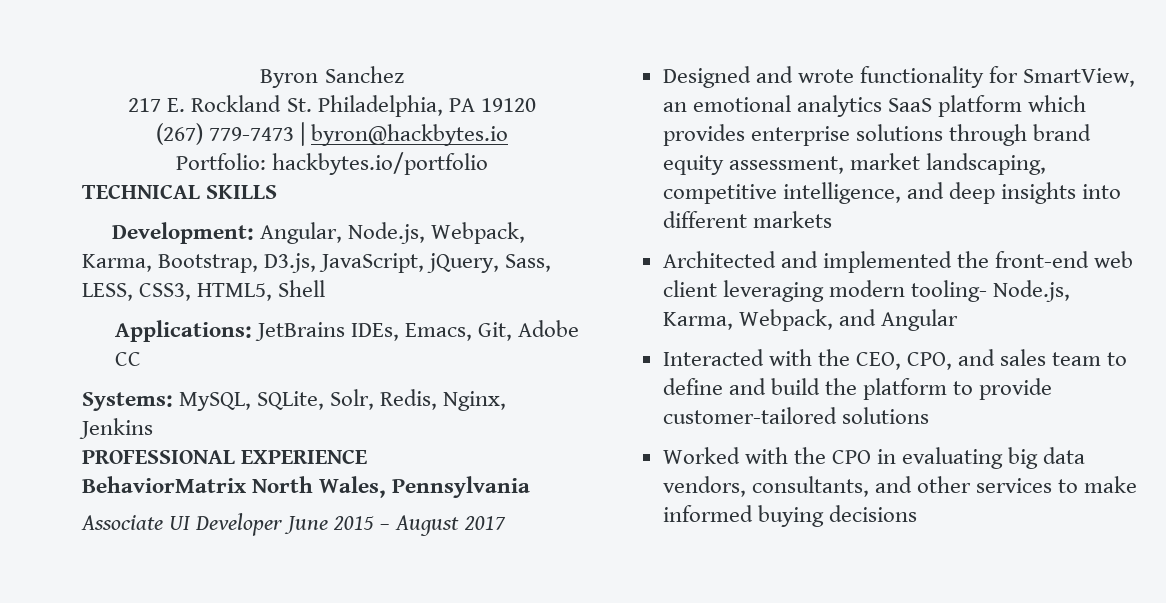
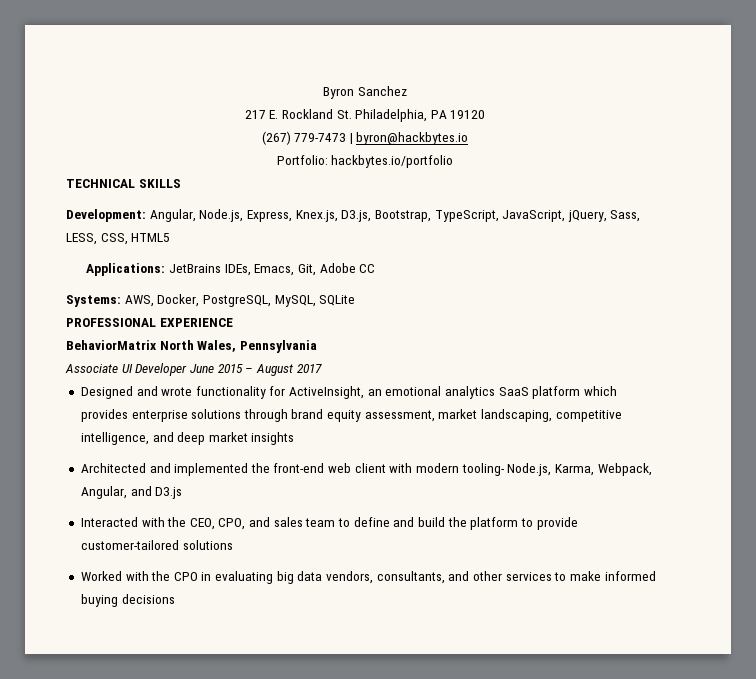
[431,222,526,244] [82,253,317,273] Webpack, Karma, Bootstrap, D3.js, -> [246,210,499,222] Express, Knex.js, D3.js, Bootstrap, TypeScript,
[139,280,326,301] CSS3, HTML5, Shell -> [100,233,171,245] CSS, HTML5
[179,389,507,411] [79,418,153,439] MySQL, SQLite, Solr, Redis, Nginx, Jenkins -> [124,294,356,307] AWS, Docker, PostgreSQL, MySQL, SQLite
[1023,68,1136,87] SmartView, -> [289,386,365,399] ActiveInsight,
(995, 193) none -> [208,432,248,442] market
[1082,184,1122,199] [662,211,832,228] into different markets -> (295, 438) none
[722,280,824,302] leveraging -> [389,463,413,473] with
[838,309,958,331] and Angular -> [80,486,183,499] Angular, and D3.js

